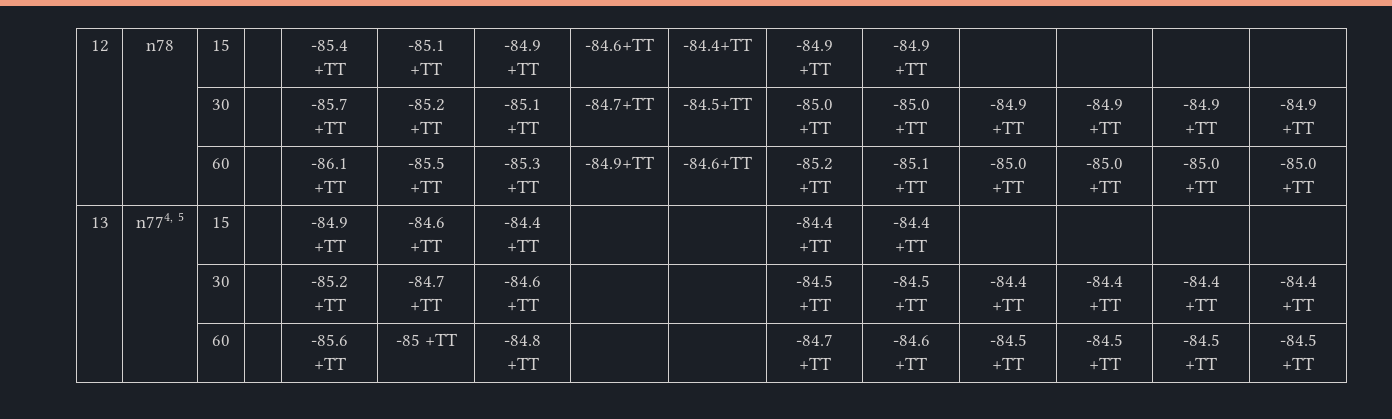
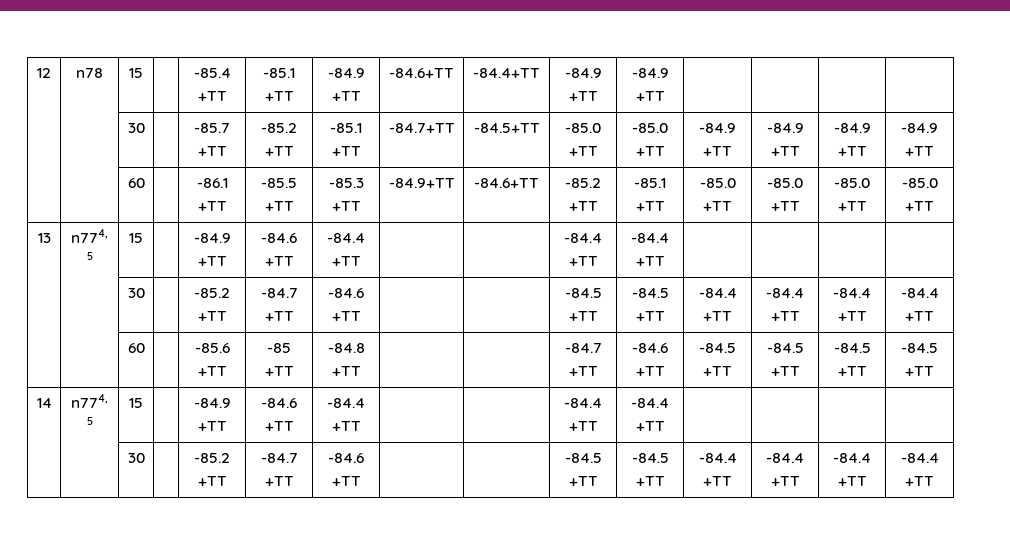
(1314, 363) none -> [36,398,52,408] [71,394,108,408] [86,417,93,425] [129,398,143,408] [193,398,231,408] [197,421,227,431] [261,398,297,408] [264,421,294,431] [327,398,365,408] [331,421,361,431] [564,398,602,408] [568,421,598,431] [631,398,669,408] [635,421,665,431] [127,453,145,463] [194,453,230,463] [197,476,227,486] [260,453,298,463] [264,476,294,486] [328,453,364,463] [331,476,361,486] [564,453,602,463] [568,476,598,486] [631,453,669,463] [635,476,665,486] [698,453,737,463] [703,476,732,486] [766,453,804,463] [770,476,800,486] [833,453,871,463] [837,476,867,486] [900,453,939,463] [905,476,934,486] // 14 | n774, 5 | 15 | | -84.9 +TT | -84.6 +TT | -84.4 +TT | | | -84.4 +TT | -84.4 +TT | | | | // | | 30 | | -85.2 +TT | -84.7 +TT | -84.6 +TT | | | -84.5 +TT | -84.5 +TT | -84.4 +TT | -84.4 +TT | -84.4 +TT | -84.4 +TT

